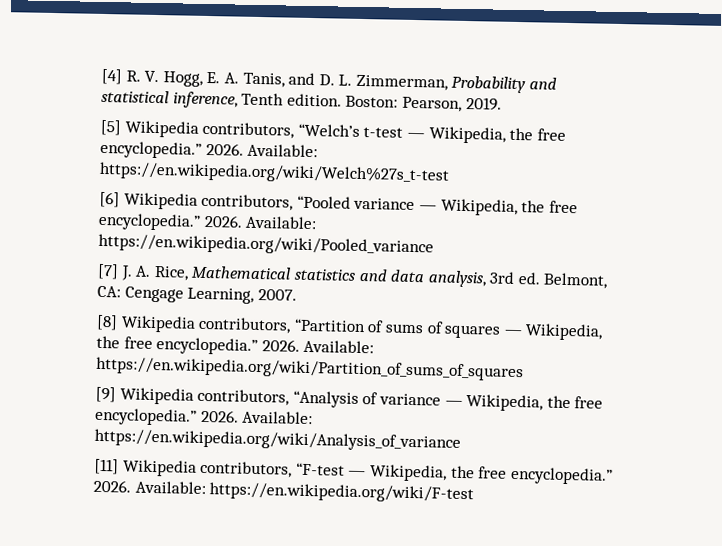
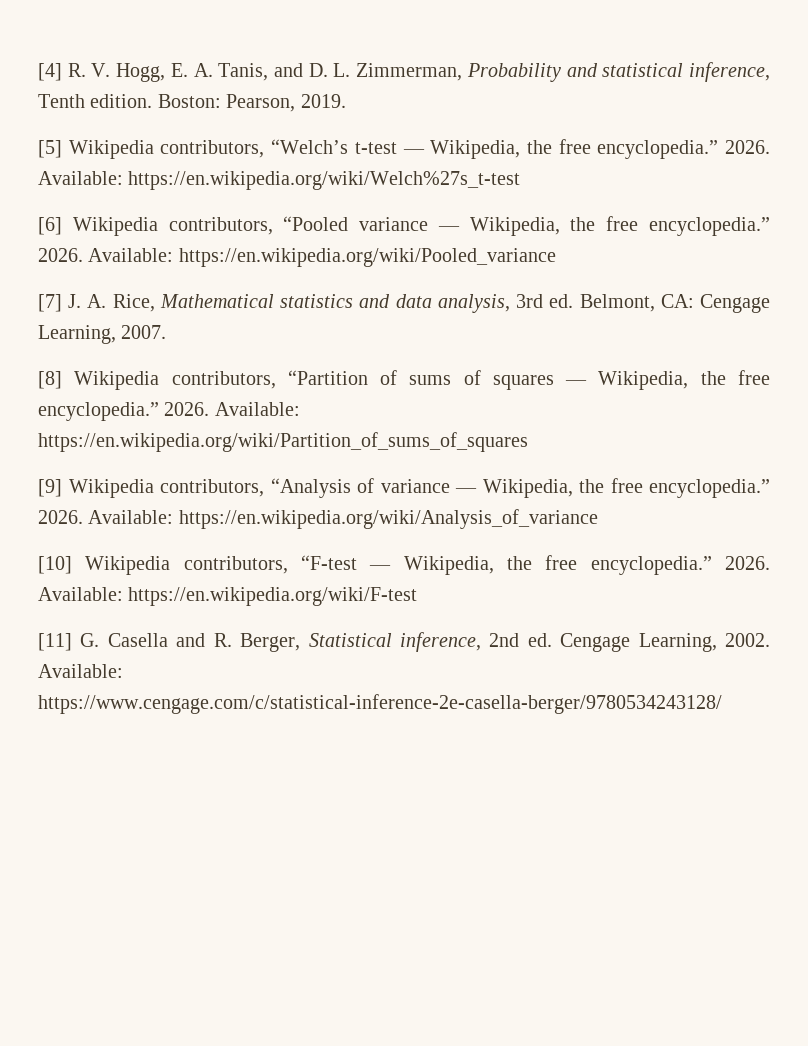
[94,458,119,475] [11] -> [38,556,72,574] [10]
(475, 493) none -> [38,632,770,652] [38,664,123,678] [38,694,722,714] // [11] G. Casella and R. Berger, Statistical inference, 2nd ed. Cengage Learning, 2002. Available: https://www.cengage.com/c/statistical-inference-2e-casella-berger/9780534243128/

